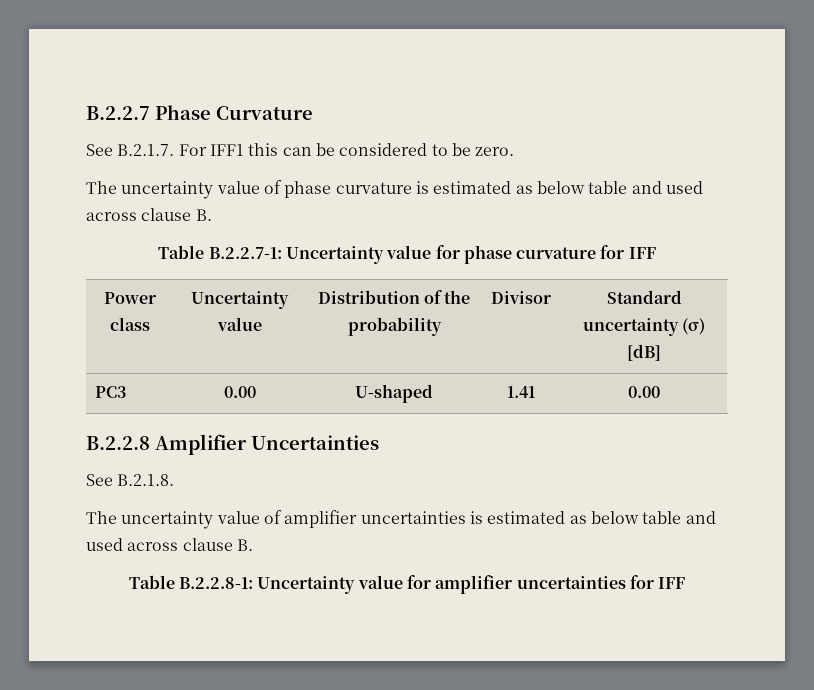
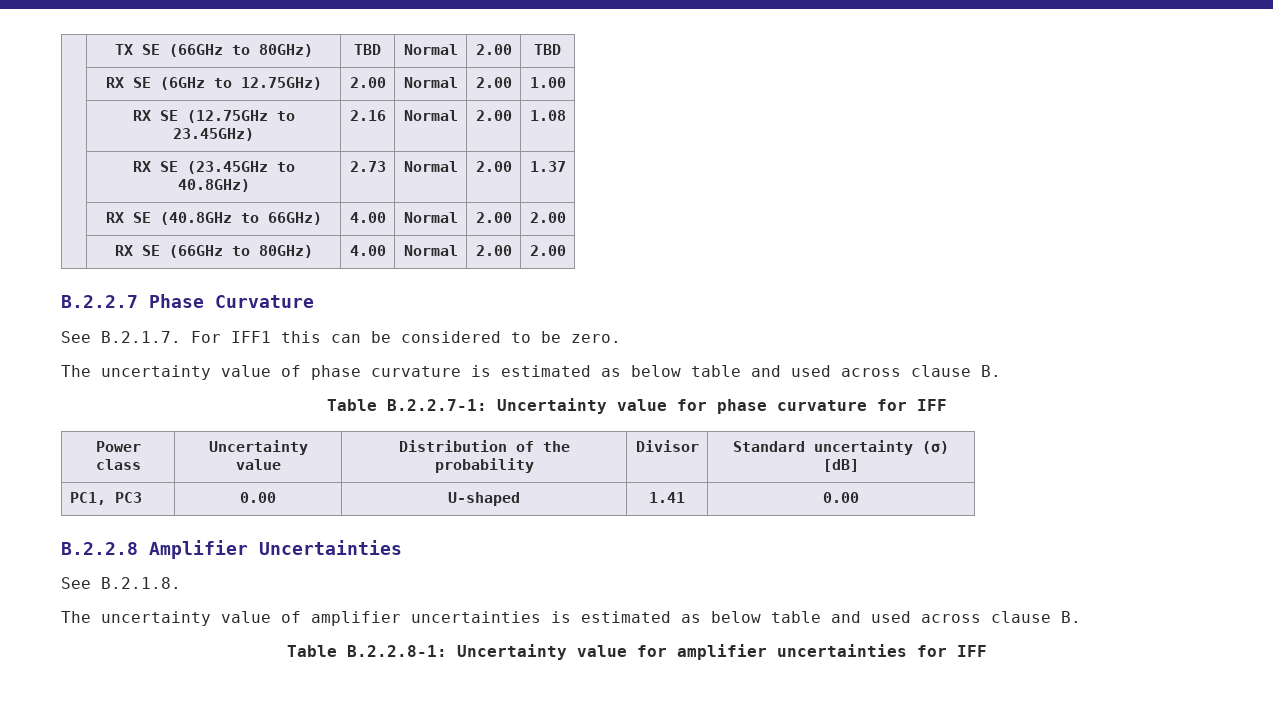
(86, 113) none -> [114,44,313,57] [354,44,381,55] [403,44,458,55] [475,44,512,55] [534,44,561,55] [105,77,322,90] [349,77,386,88] [403,77,458,88] [475,77,512,88] [529,77,566,88] [132,110,295,123] [173,128,254,141] [349,110,386,121] [403,110,458,121] [475,110,512,121] [529,110,566,121] [132,161,295,174] [177,179,250,192] [349,161,386,172] [403,161,458,172] [475,161,512,172] [529,161,566,172] [105,212,322,225] [349,212,386,223] [403,212,458,223] [475,212,512,223] [529,212,566,223] [114,245,313,258] [349,245,386,256] [403,245,458,256] [475,245,512,256] [529,245,566,256] | TX SE (66GHz to 80GHz) | TBD | Normal | 2.00 | TBD // | RX SE (6GHz to 12.75GHz) | 2.00 | Normal | 2.00 | 1.00 // | RX SE (12.75GHz to 23.45GHz) | 2.16 | Normal | 2.00 | 1.08 // | RX SE (23.45GHz to 40.8GHz) | 2.73 | Normal | 2.00 | 1.37 // | RX SE (40.8GHz to 66GHz) | 4.00 | Normal | 2.00 | 2.00 // | RX SE (66GHz to 80GHz) | 4.00 | Normal | 2.00 | 2.00 //
(661, 352) none -> [69,492,106,505] PC1,

